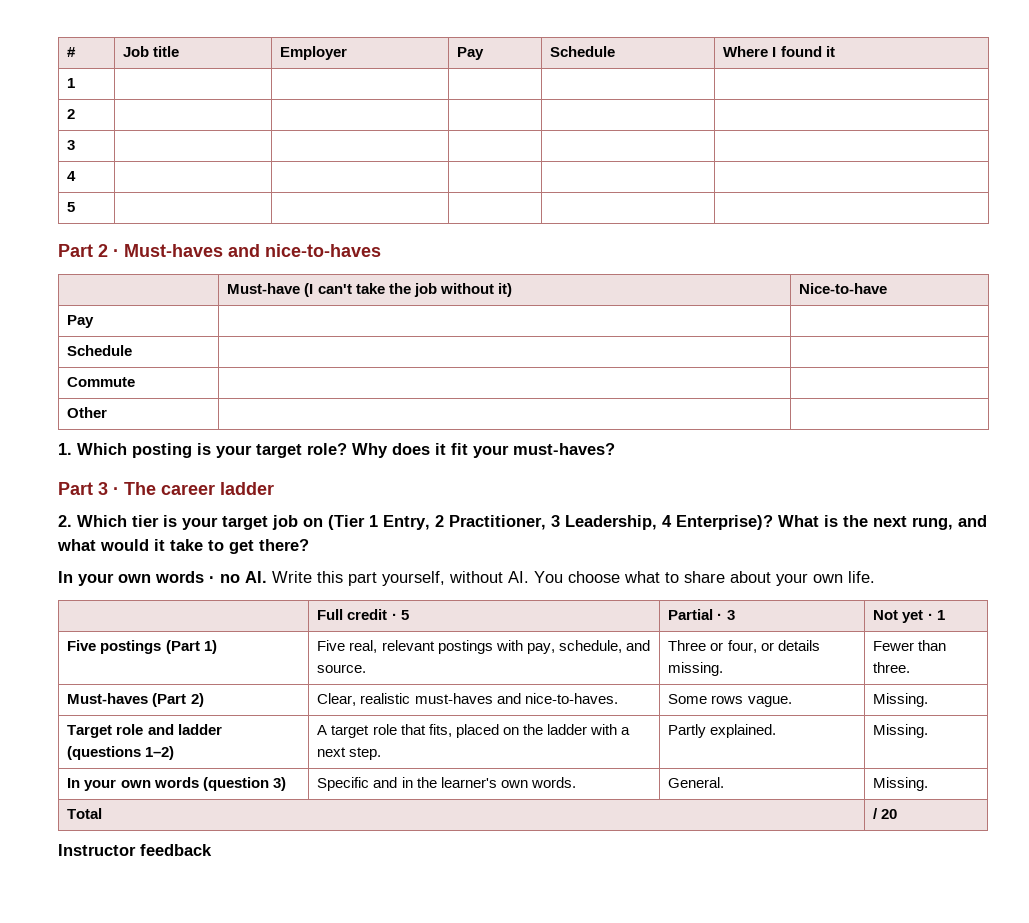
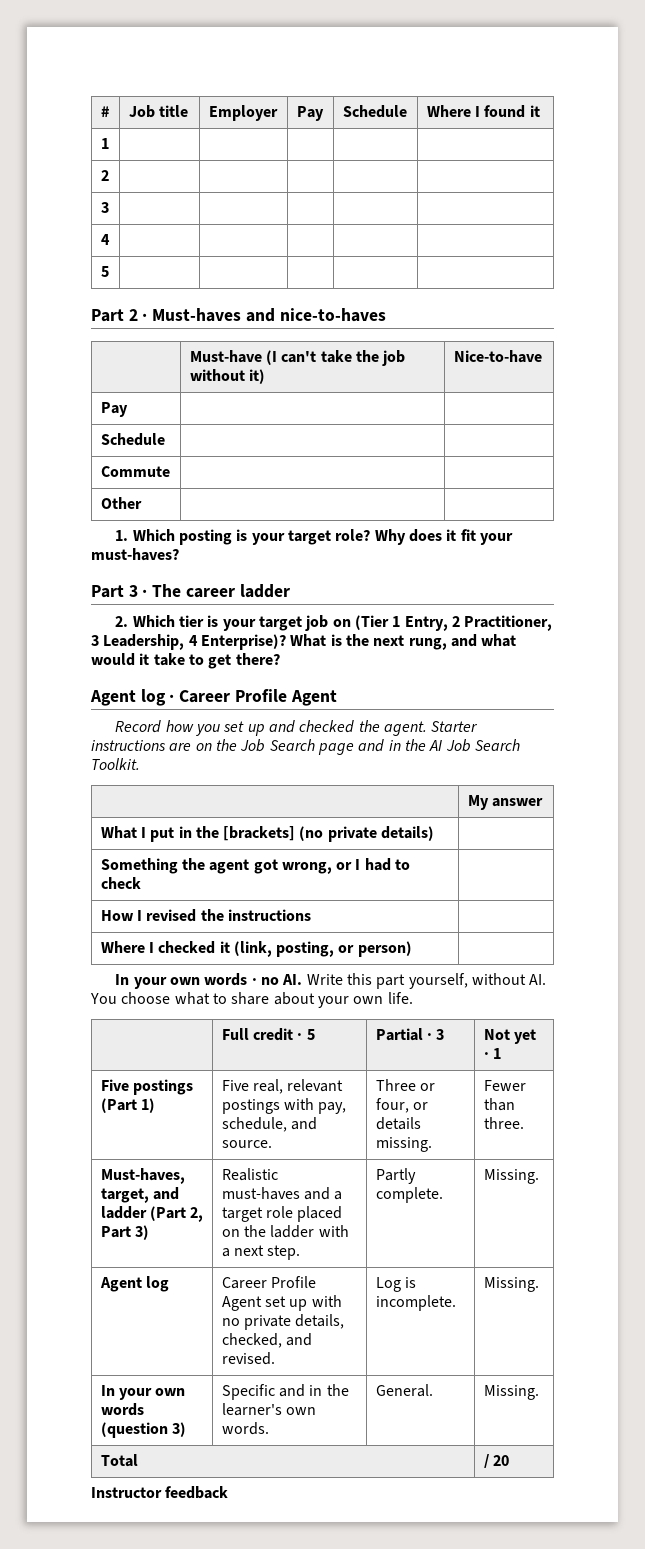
(309, 545) none -> [90,689,337,706] [115,720,479,736] [91,739,520,755] [91,758,140,770] [467,795,543,810] [100,826,435,842] [100,858,411,874] [100,877,141,889] [100,909,311,922] [100,941,412,957] // Agent log · Career Profile Agent // Record how you set up and checked the agent. Starter instructions are on the Job Search page and in the AI Job Search Toolkit. // | My answer // What I put in the [brackets] (no private details) | // Something the agent got wrong, or I had to check | // How I revised the instructions | // Where I checked it (link, posting, or person) |
[67,693,204,707] [317,693,618,706] [668,694,792,707] [873,693,929,707] [67,724,222,738] [67,746,175,760] [317,724,452,738] Must-haves (Part 2) | Clear, realistic must-haves and nice-to-haves. | Some rows vague. | Missing. // Target role and ladder (questions 1–2) | A target role that fits, -> [100,1168,185,1184] [100,1187,179,1203] [100,1206,204,1222] [100,1225,149,1240] [221,1168,278,1181] [221,1187,343,1200] [221,1206,293,1222] Must-haves, target, and ladder (Part 2, Part 3) | Realistic must-haves and a target role
[710,724,777,738] explained. -> [375,1187,443,1203] [483,1169,539,1184] [99,1276,169,1292] [221,1276,316,1289] [221,1295,342,1311] [221,1314,345,1330] [221,1333,312,1348] [221,1352,275,1365] [375,1277,416,1292] [375,1295,456,1311] complete. | Missing. // Agent log | Career Profile Agent set up with no private details, checked, and revised. | Log is incomplete.

